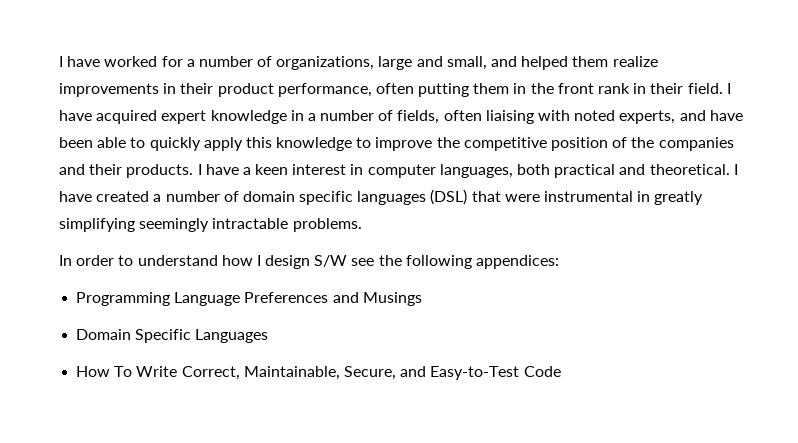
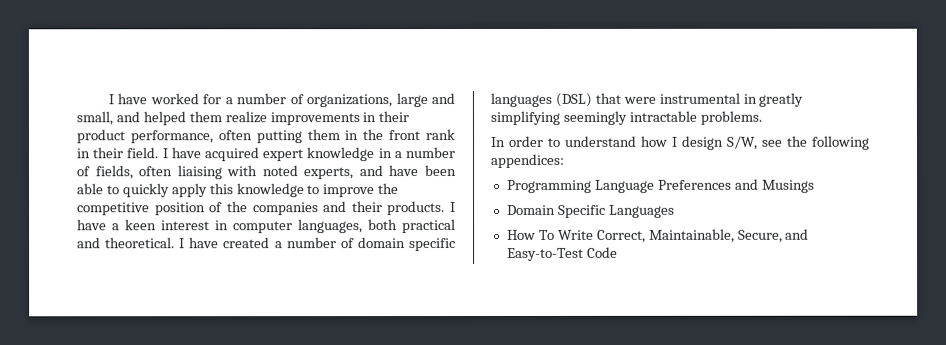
[314,255,348,267] S/W -> [726,135,757,150] S/W,

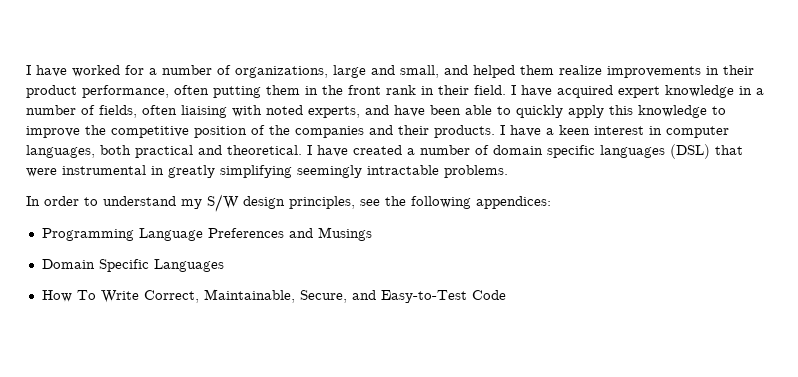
[640,135,757,150] how I design S/W, -> [181,194,355,212] my S/W design principles,

